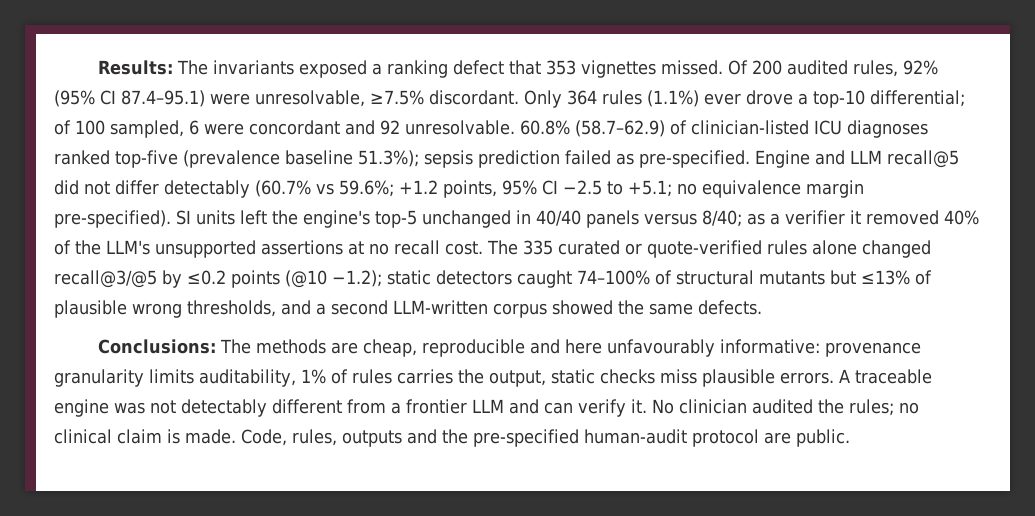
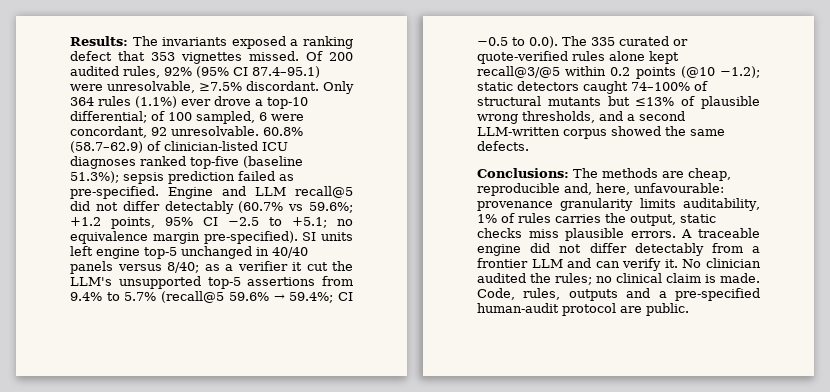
[249,120,375,135] concordant and -> [70,126,147,138] concordant,
[183,150,353,168] (prevalence baseline -> [243,156,303,168] (baseline
[272,210,370,228] the engine's -> [96,247,140,259] engine
[866,210,979,225] [54,240,483,258] removed 40% of the LLM's unsupported assertions at no recall cost. -> [306,261,353,271] [70,276,353,289] [70,291,354,303] [477,36,558,48] cut the LLM's unsupported top-5 assertions from 9.4% to 5.7% (recall@5 59.6% → 59.4%; CI −0.5 to 0.0).
[862,240,931,258] [54,270,226,288] changed recall@3/@5 by ≤0.2 -> [649,51,679,64] [477,66,631,78] kept recall@3/@5 within 0.2
[529,339,820,357] and here unfavourably informative: -> [564,183,724,195] and, here, unfavourable:
[114,399,342,417] was not detectably different -> [530,243,704,256] did not differ detectably
[442,429,468,444] the -> [658,291,667,298] a

